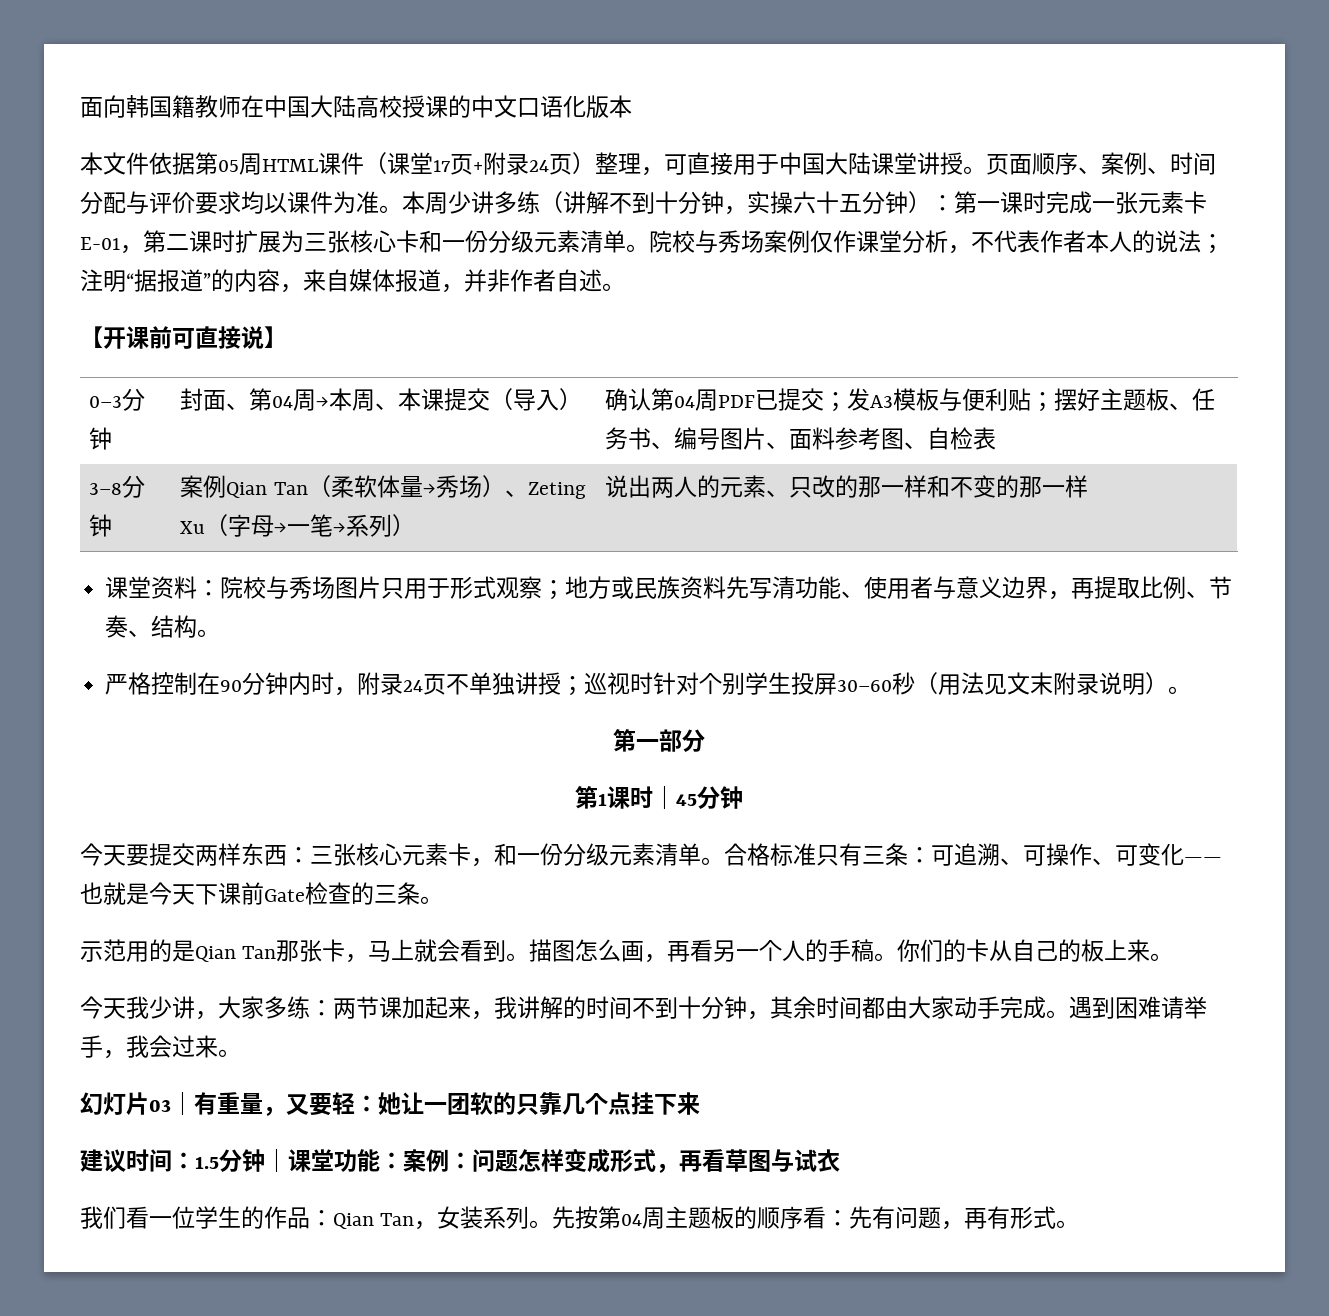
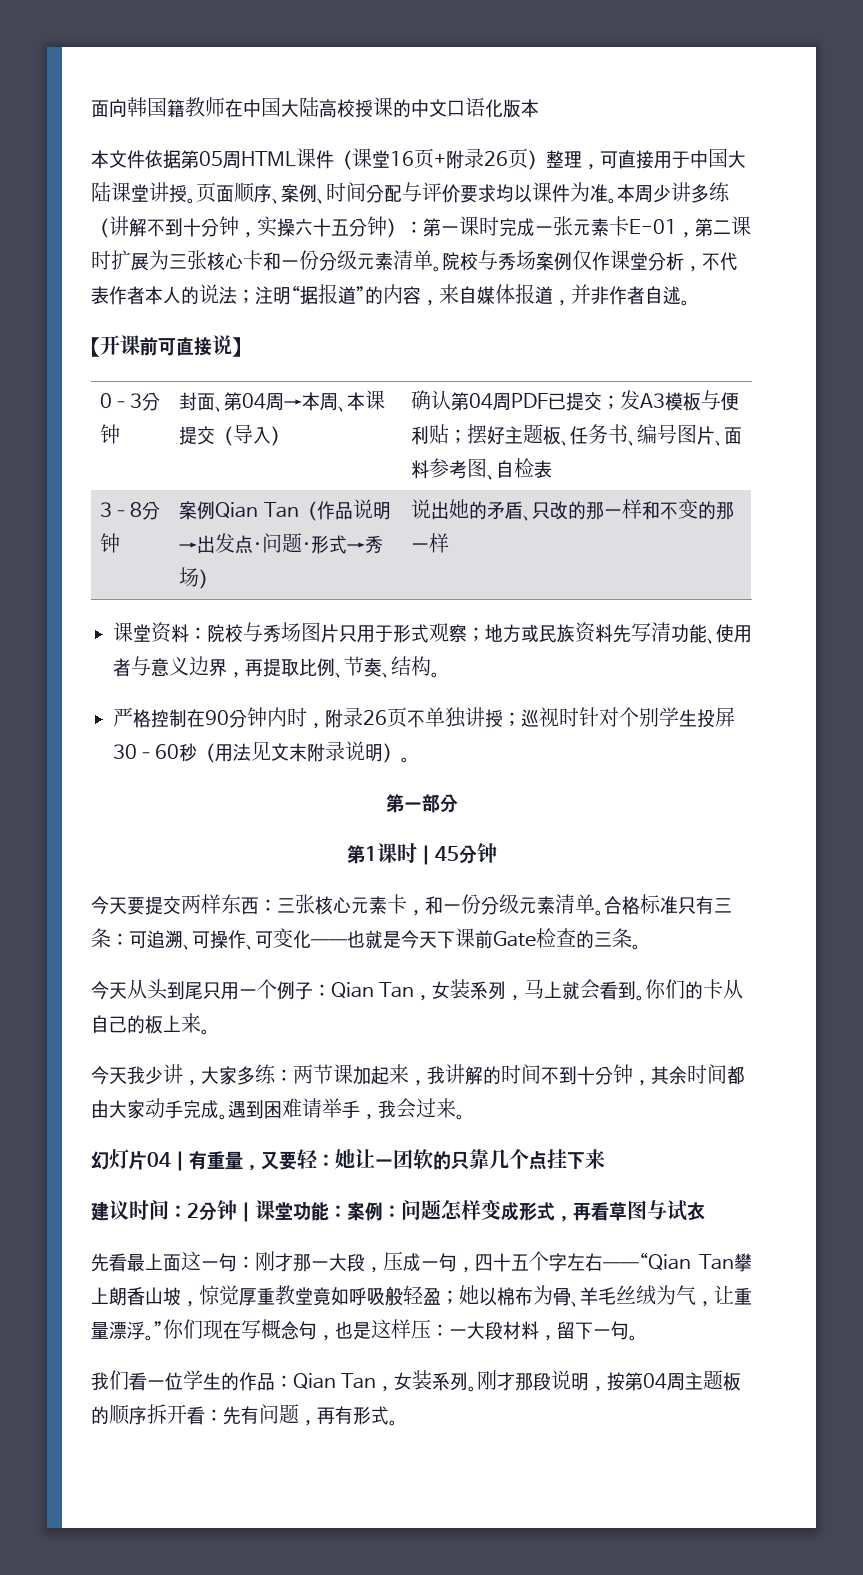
[433,160,450,172] 17 -> [390,151,414,166] 16
[529,160,549,172] 24 -> [484,151,508,166] 26
[330,475,586,499] [180,514,393,537] 柔软体量→秀场）、Zeting Xu（字母→一笔→系列 -> [316,499,391,520] [179,533,384,554] [179,567,200,587] 作品说明→出发点·问题·形式→秀场
[651,475,767,498] 两人的元素 -> [449,499,524,520] 她的矛盾
[403,680,424,692] 24 -> [363,710,387,725] 26
[80,939,875,963] 示范用的是Qian Tan那张卡，马上就会看到。描图怎么画，再看另一个人的手稿 -> [91,979,637,1001] 今天从头到尾只用一个例子：Qian Tan，女装系列，马上就会看到
[149,1099,171,1112] 03 -> [147,1152,171,1167] 04
[195,1156,219,1169] 1.5 -> [187,1203,199,1218] 2
(840, 1160) none -> [91,1251,752,1273] [91,1285,752,1307] [91,1319,638,1341] // 先看最上面这一句：刚才那一大段，压成一句，四十五个字左右——“Qian Tan攀上朗香山坡，惊觉厚重教堂竟如呼吸般轻盈；她以棉布为骨、羊毛丝绒为气，让重量漂浮。”你们现在写概念句，也是这样压：一大段材料，留下一句。
[552,1206,576,1229] 先 -> [477,1370,608,1392] 刚才那段说明，
(804, 1217) none -> [147,1404,187,1424] 拆开

